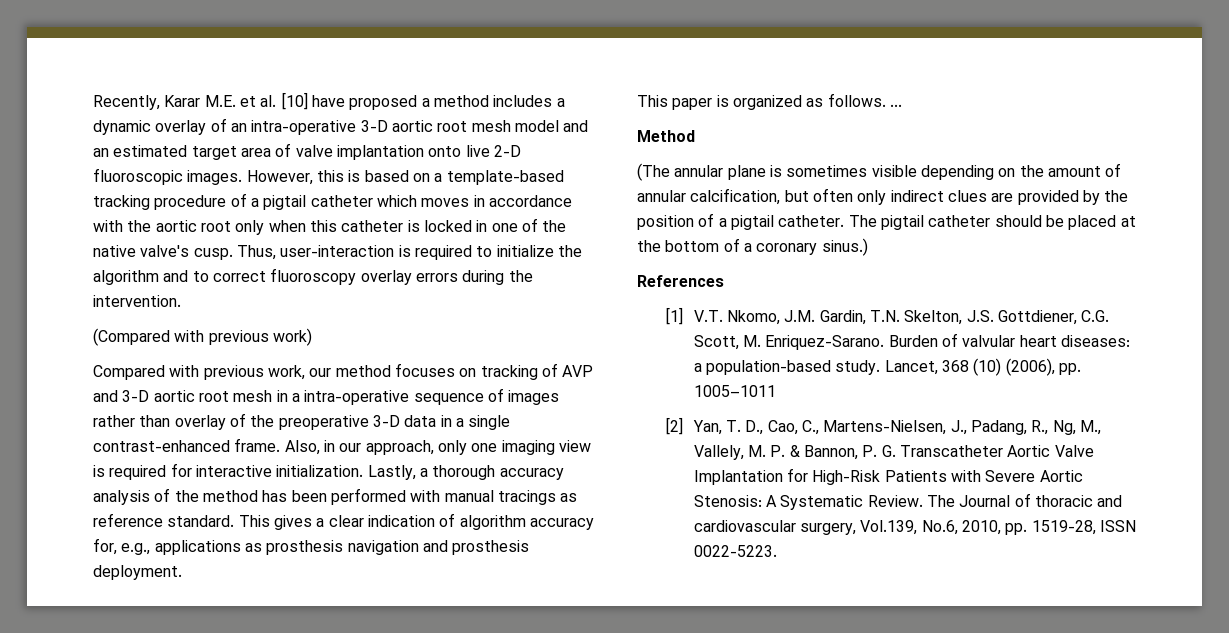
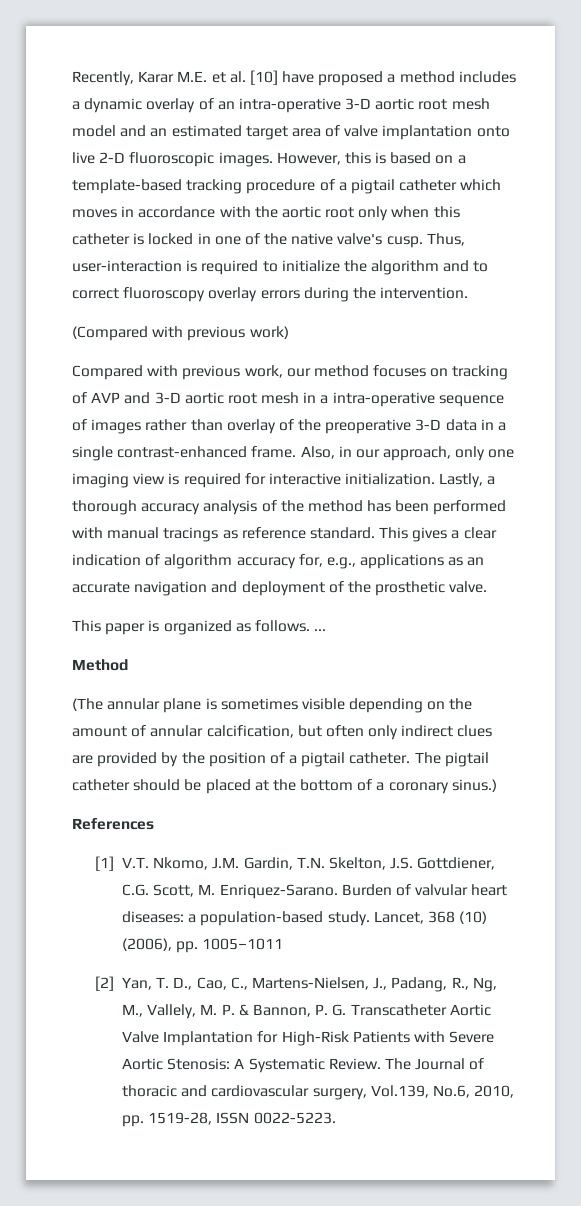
[266,540,530,555] [93,565,182,580] prosthesis navigation and prosthesis deployment. -> [467,557,485,566] [72,581,488,596] an accurate navigation and deployment of the prosthetic valve.

